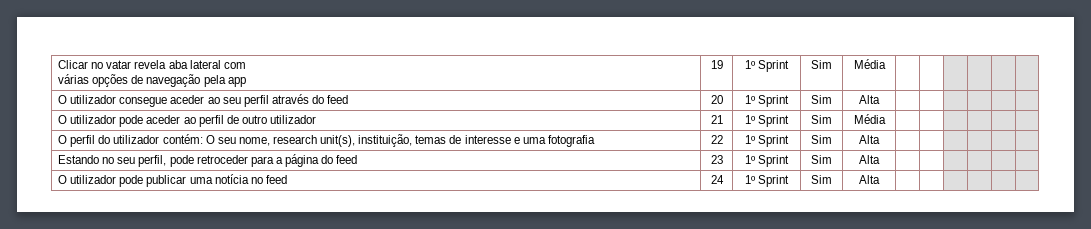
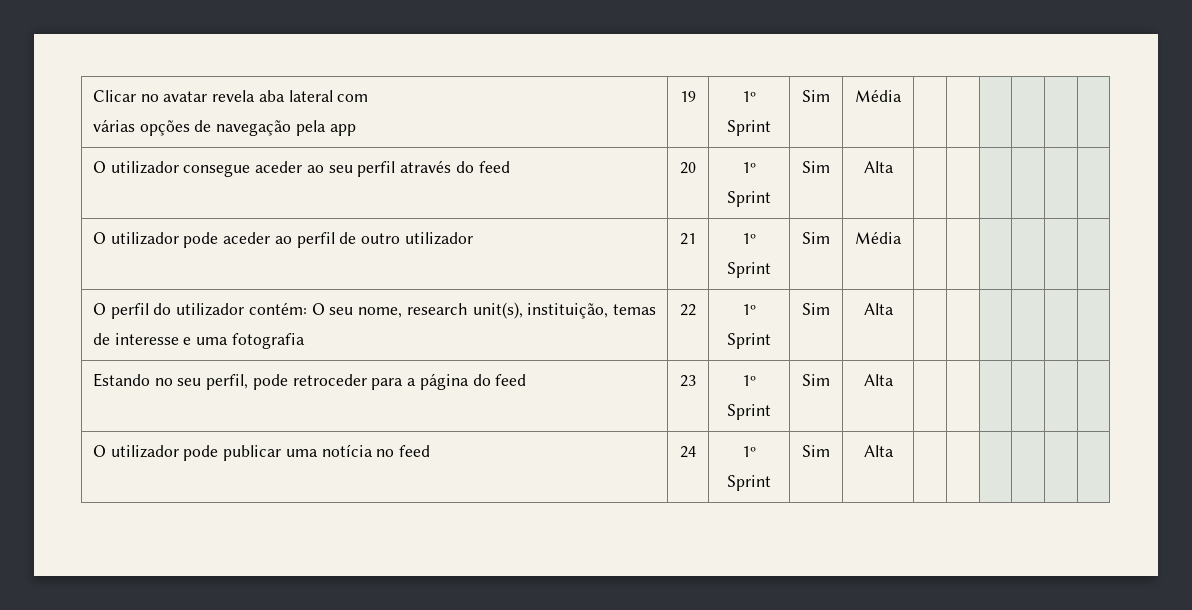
[106,60,132,69] vatar -> [163,91,208,102] avatar

